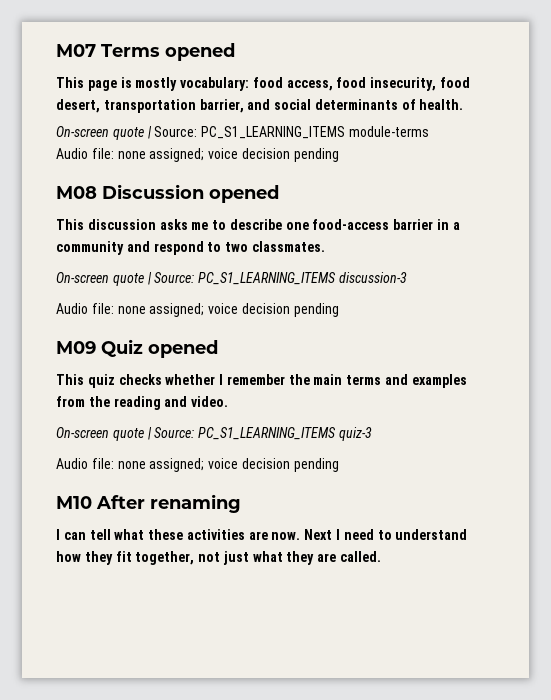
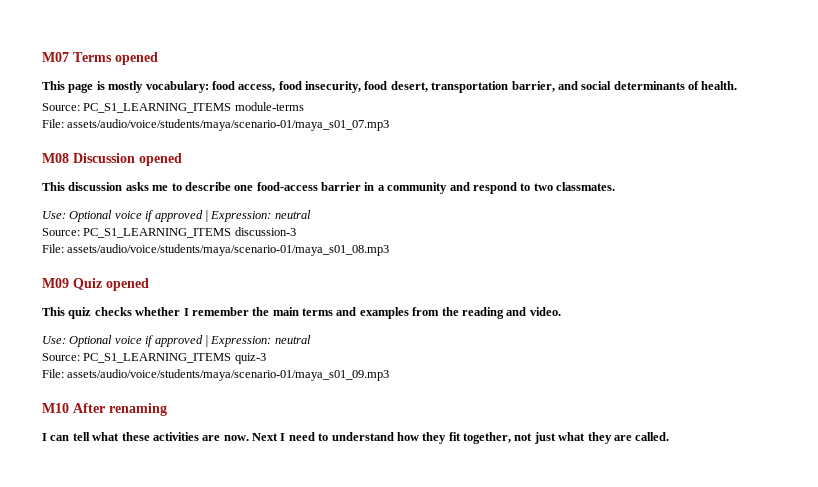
[56,126,152,140] On-screen quote | -> (738, 85) none
[56,148,339,162] Audio file: none assigned; voice decision pending -> [42,119,390,131] File: assets/audio/voice/students/maya/scenario-01/maya_s01_07.mp3
[56,272,407,286] [56,303,339,317] On-screen quote | Source: PC_S1_LEARNING_ITEMS discussion-3 // Audio file: none assigned; voice decision pending -> [42,210,311,222] [42,227,296,238] [42,244,390,256] Use: Optional voice if approved | Expression: neutral // Source: PC_S1_LEARNING_ITEMS discussion-3 // File: assets/audio/voice/students/maya/scenario-01/maya_s01_08.mp3
[56,427,372,441] [56,458,339,472] On-screen quote | Source: PC_S1_LEARNING_ITEMS quiz-3 // Audio file: none assigned; voice decision pending -> [42,335,311,347] [42,353,266,364] [42,369,390,381] Use: Optional voice if approved | Expression: neutral // Source: PC_S1_LEARNING_ITEMS quiz-3 // File: assets/audio/voice/students/maya/scenario-01/maya_s01_09.mp3

